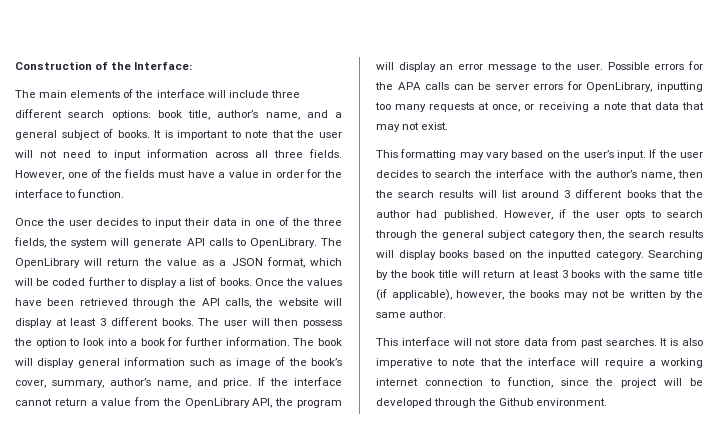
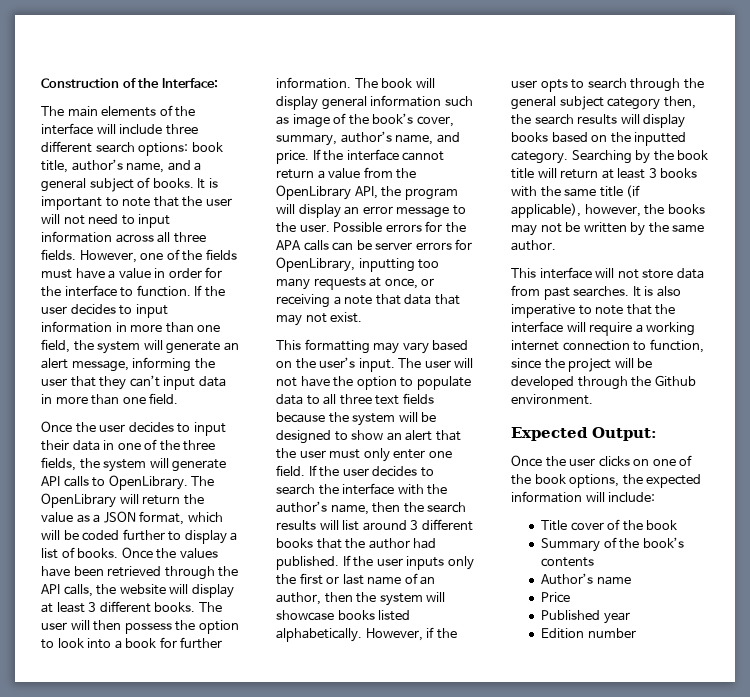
(125, 193) none -> [194,285,225,297] [41,304,168,318] [41,321,221,333] [41,339,239,354] [41,357,215,372] [41,375,226,390] [41,393,179,405] If the user decides to input information in more than one field, the system will generate an alert message, informing the user that they can’t input data in more than one field.
(646, 155) none -> [398,358,474,368] [276,376,471,390] [276,393,434,405] [276,412,437,426] [276,430,461,444] [276,448,452,462] [276,465,305,476] The user will not have the option to populate data to all three text fields because the system will be designed to show an alert that the user must only enter one field.
(498, 215) none -> [342,555,474,570] [276,573,436,585] [276,592,446,606] [276,610,411,621] [276,628,362,642] If the user inputs only the first or last name of an author, then the system will showcase books listed alphabetically.
(608, 402) none -> [511,427,657,441] [511,455,693,467] [511,474,702,488] [511,491,656,503] [541,519,678,531] [541,537,684,552] [541,557,595,567] [541,573,631,585] [541,592,571,603] [541,610,630,624] [541,628,636,639] // Expected Output: // Once the user clicks on one of the book options, the expected information will include: // Title cover of the book // Summary of the book’s contents // Author’s name // Price // Published year // Edition number

